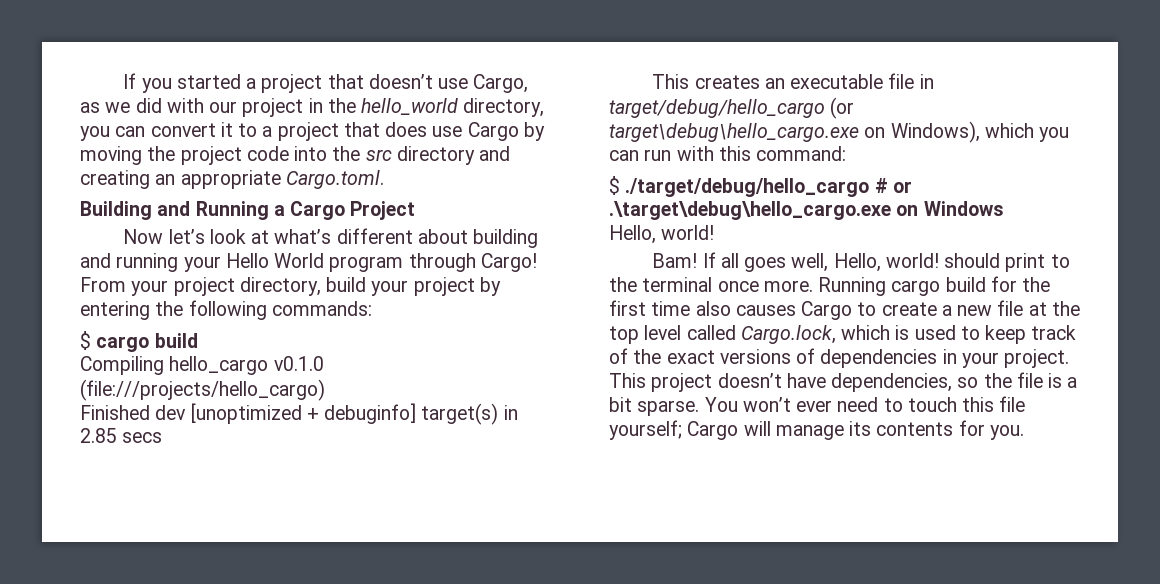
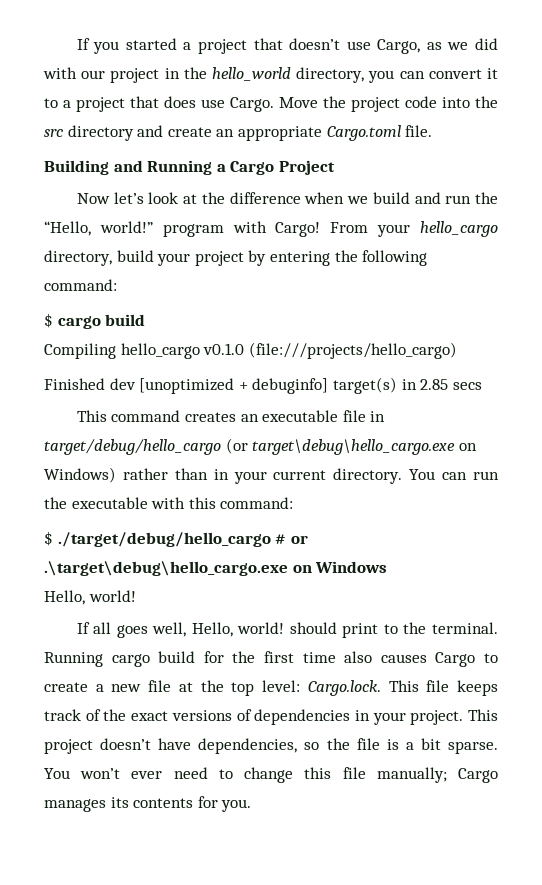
[467,122,545,141] [80,146,142,165] Cargo by moving -> [230,97,318,112] Cargo. Move
[80,170,150,189] creating -> [167,127,212,137] create
[285,170,384,189] Cargo.toml. -> [326,125,433,141] Cargo.toml file.
[274,228,539,248] [80,253,476,272] what’s different about building and running your Hello World program through -> [201,192,498,204] [44,221,267,237] the difference when we build and run the “Hello, world!” program with
[173,277,235,296] project -> [419,221,498,237] hello_cargo
[271,301,372,316] commands: -> [44,279,117,291] command:
(690, 81) none -> [111,410,181,422] command
[890,121,1070,143] [609,149,672,161] Windows), which you can run -> [44,467,500,484] [44,497,148,509] Windows) rather than in your current directory. You can run the executable
[652,253,698,268] Bam! -> (136, 596) none
[642,277,813,292] terminal once more. -> [431,622,498,634] terminal.
[644,325,1027,344] level called Cargo.lock, which is used to keep -> [262,680,499,696] level: Cargo.lock. This file keeps
[907,397,957,412] touch -> [244,767,294,783] change
[609,420,844,440] yourself; Cargo will manage -> [376,767,499,783] [44,799,106,812] manually; Cargo manages

